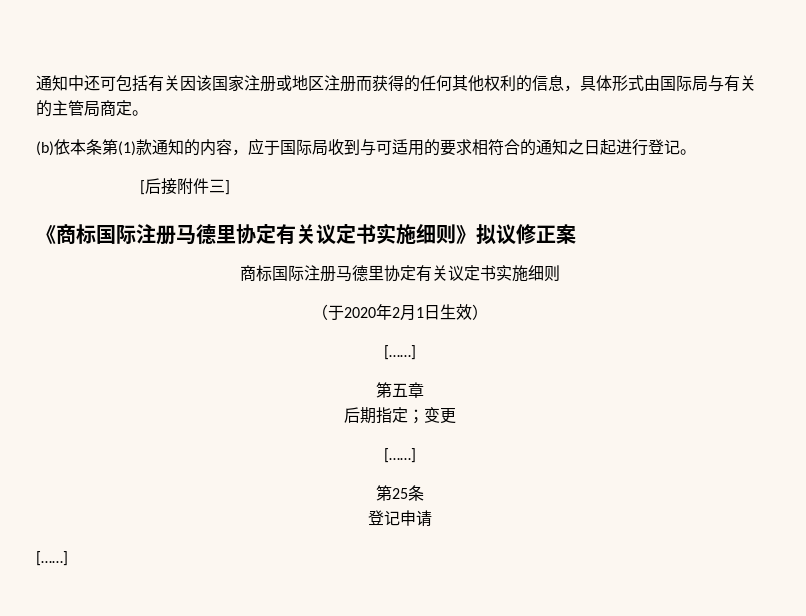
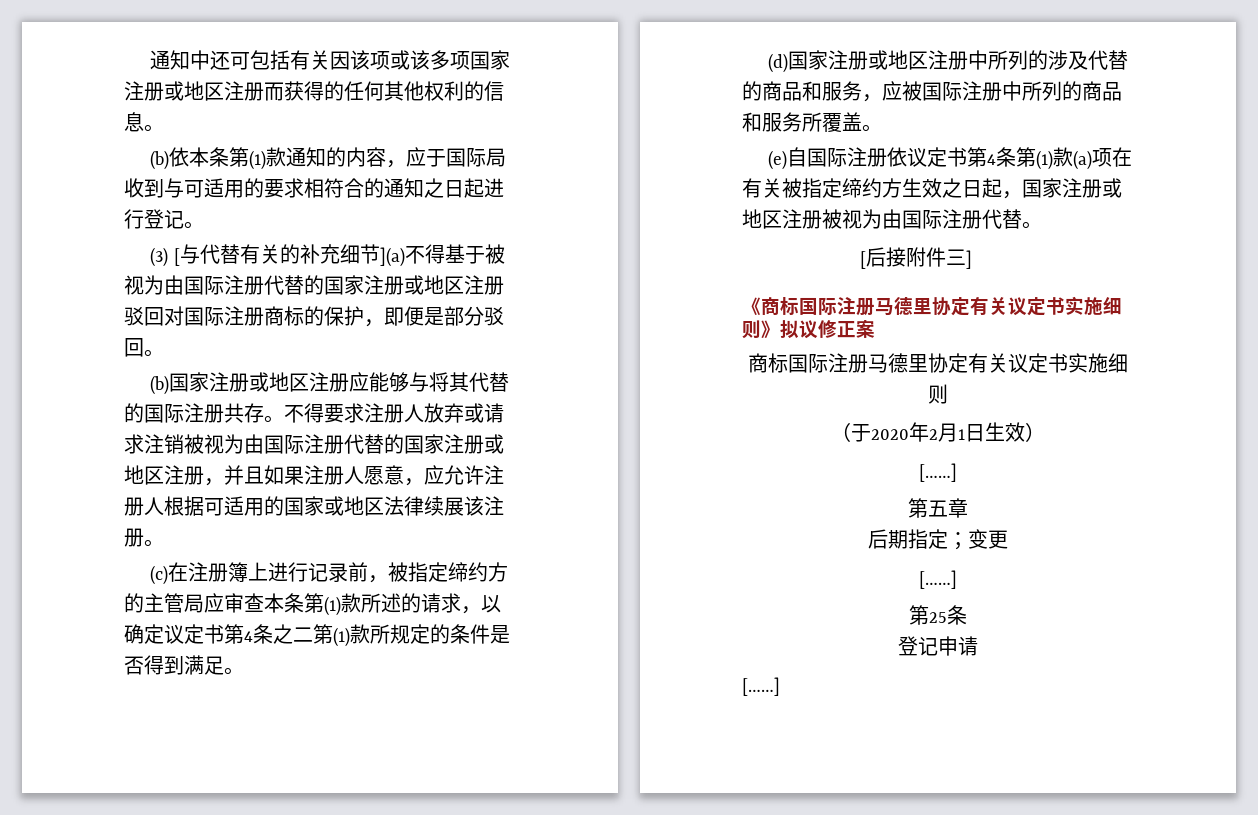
(212, 83) none -> [370,50,471,70] 项或该多项
[564,75,756,92] [36,100,132,117] ，具体形式由国际局与有关的主管局商定 -> (144, 122) none
(696, 152) none -> [150,244,505,267] [124,275,504,295] [124,306,504,327] [124,338,164,357] [150,372,510,395] [124,403,504,423] [124,434,504,454] [124,465,504,486] [124,496,504,516] [124,528,164,547] [150,562,509,585] [124,593,501,616] [124,624,510,647] [124,655,244,675] [768,50,1129,73] [742,81,1122,102] [742,112,882,132] [768,147,1133,170] [742,178,1122,199] [742,209,1042,229] // (3) [与代替有关的补充细节](a)不得基于被视为由国际注册代替的国家注册或地区注册驳回对国际注册商标的保护，即便是部分驳回。 // (b)国家注册或地区注册应能够与将其代替的国际注册共存。不得要求注册人放弃或请求注销被视为由国际注册代替的国家注册或地区注册，并且如果注册人愿意，应允许注册人根据可适用的国家或地区法律续展该注册。 // (c)在注册簿上进行记录前，被指定缔约方的主管局应审查本条第(1)款所述的请求，以确定议定书第4条之二第(1)款所规定的条件是否得到满足。 // (d)国家注册或地区注册中所列的涉及代替的商品和服务，应被国际注册中所列的商品和服务所覆盖。 // (e)自国际注册依议定书第4条第(1)款(a)项在有关被指定缔约方生效之日起，国家注册或地区注册被视为由国际注册代替。

